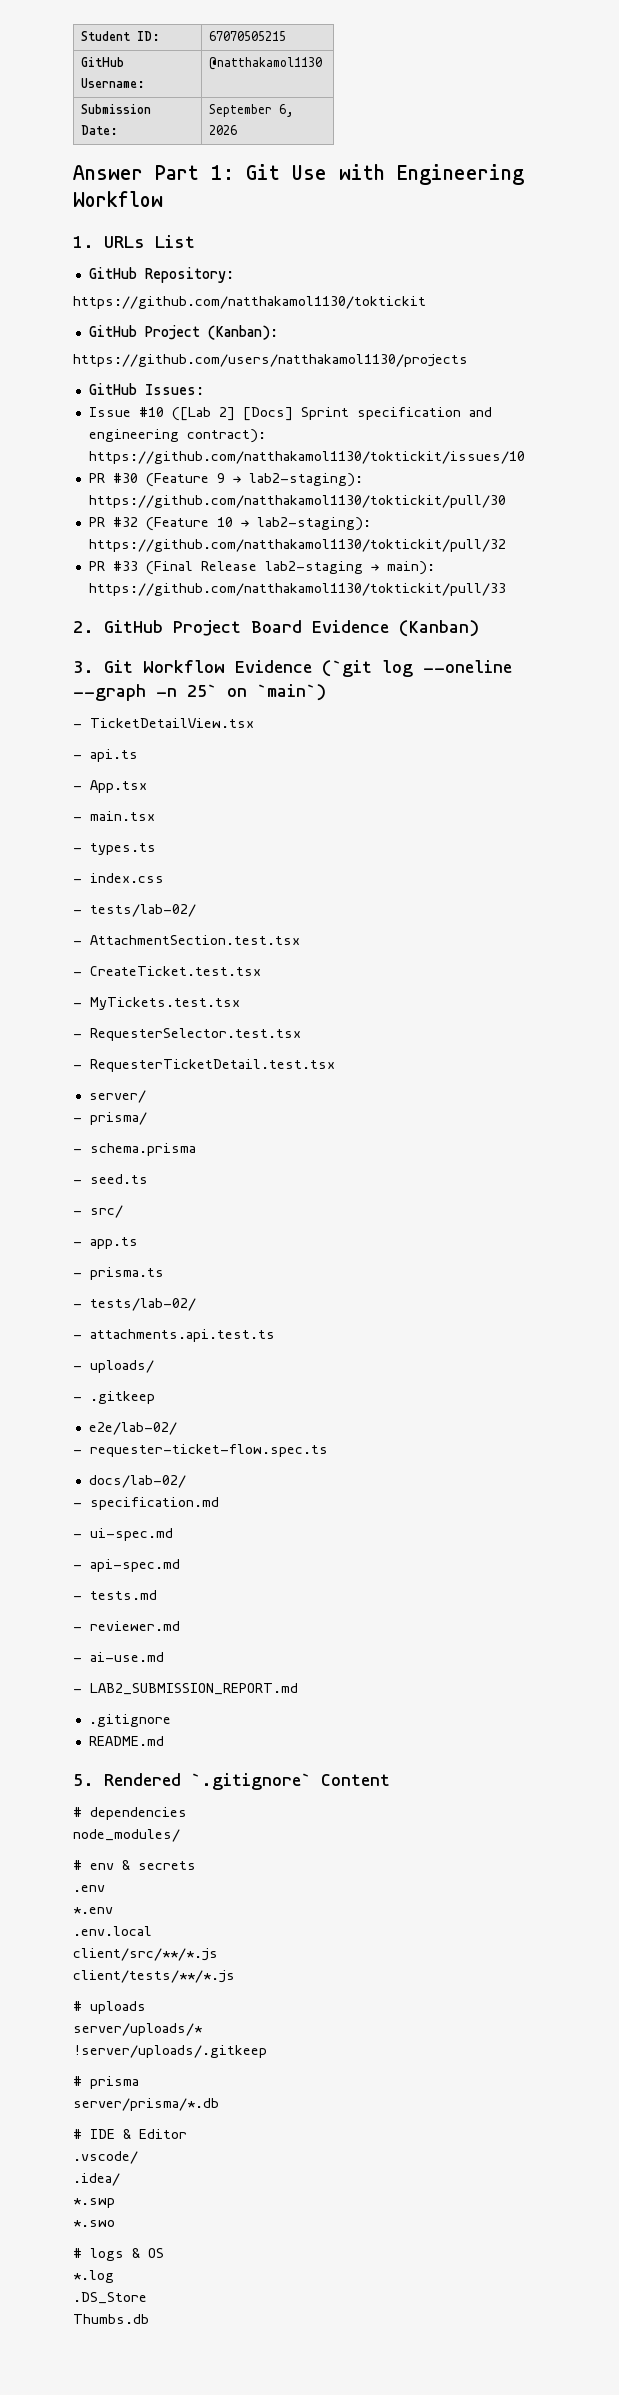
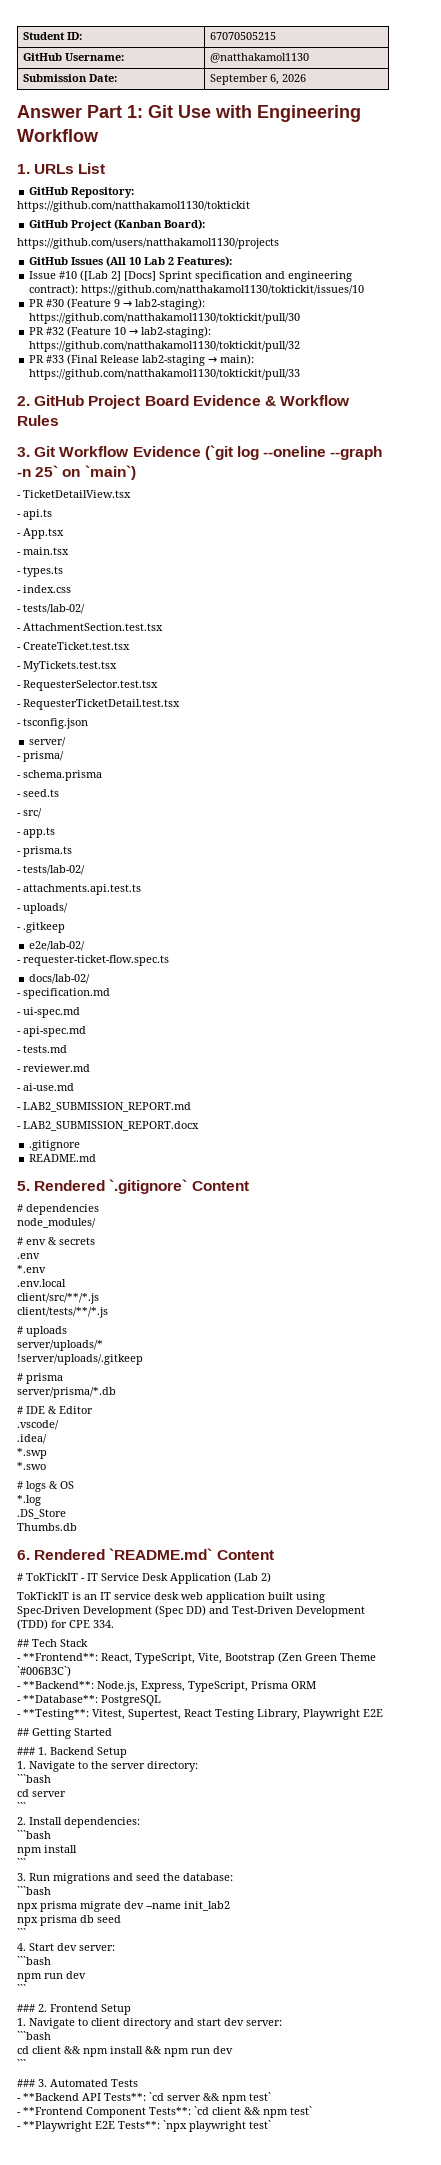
[207,325,278,340] (Kanban): -> [114,219,206,230] (Kanban Board):
[144,384,204,395] Issues: -> [71,256,233,267] Issues (All 10 Lab 2 Features):
[399,620,479,637] (Kanban) -> [264,395,351,406] [17,415,59,426] & Workflow Rules
(335, 1065) none -> [17,718,88,729] // - tsconfig.json
(298, 1689) none -> [17,1121,199,1131] // - LAB2_SUBMISSION_REPORT.docx
(149, 2319) none -> [17,1548,274,1560] [17,1572,271,1584] [17,1592,325,1603] [17,1605,365,1617] [17,1619,114,1630] [17,1639,88,1647] [17,1652,376,1664] [17,1666,71,1677] [17,1681,316,1692] [17,1695,161,1706] [17,1709,383,1720] [17,1728,112,1739] [17,1747,127,1758] [17,1761,198,1772] [17,1774,51,1783] [17,1789,66,1797] [17,1802,26,1811] [17,1817,140,1828] [17,1830,51,1839] [17,1845,77,1856] [17,1858,26,1867] [17,1873,233,1884] [17,1886,51,1895] [17,1901,230,1912] [17,1915,121,1926] [17,1928,26,1937] [17,1943,115,1951] [17,1956,51,1965] [17,1971,86,1982] [17,1984,26,1993] [17,2004,131,2015] [17,2018,282,2029] [17,2031,51,2040] [17,2046,233,2057] [17,2059,26,2068] [17,2079,138,2087] [17,2092,271,2104] [17,2106,312,2118] [17,2120,271,2132] // 6. Rendered `README.md` Content // # TokTickIT - IT Service Desk Application (Lab 2) // TokTickIT is an IT service desk web application built using Spec-Driven Development (Spec DD) and Test-Driven Development (TDD) for CPE 334. // ## Tech Stack // - **Frontend**: React, TypeScript, Vite, Bootstrap (Zen Green Theme `#006B3C`) // - **Backend**: Node.js, Express, TypeScript, Prisma ORM // - **Database**: PostgreSQL // - **Testing**: Vitest, Supertest, React Testing Library, Playwright E2E // ## Getting Started // ### 1. Backend Setup // 1. Navigate to the server directory: // ```bash // cd server // ``` // 2. Install dependencies: // ```bash // npm install // ``` // 3. Run migrations and seed the database: // ```bash // npx prisma migrate dev --name init_lab2 // npx prisma db seed // ``` // 4. Start dev server: // ```bash // npm run dev // ``` // ### 2. Frontend Setup // 1. Navigate to client directory and start dev server: // ```bash // cd client && npm install && npm run dev // ``` // ### 3. Automated Tests // - **Backend API Tests**: `cd server && npm test` // - **Frontend Component Tests**: `cd client && npm test` // - **Playwright E2E Tests**: `npx playwright test`

